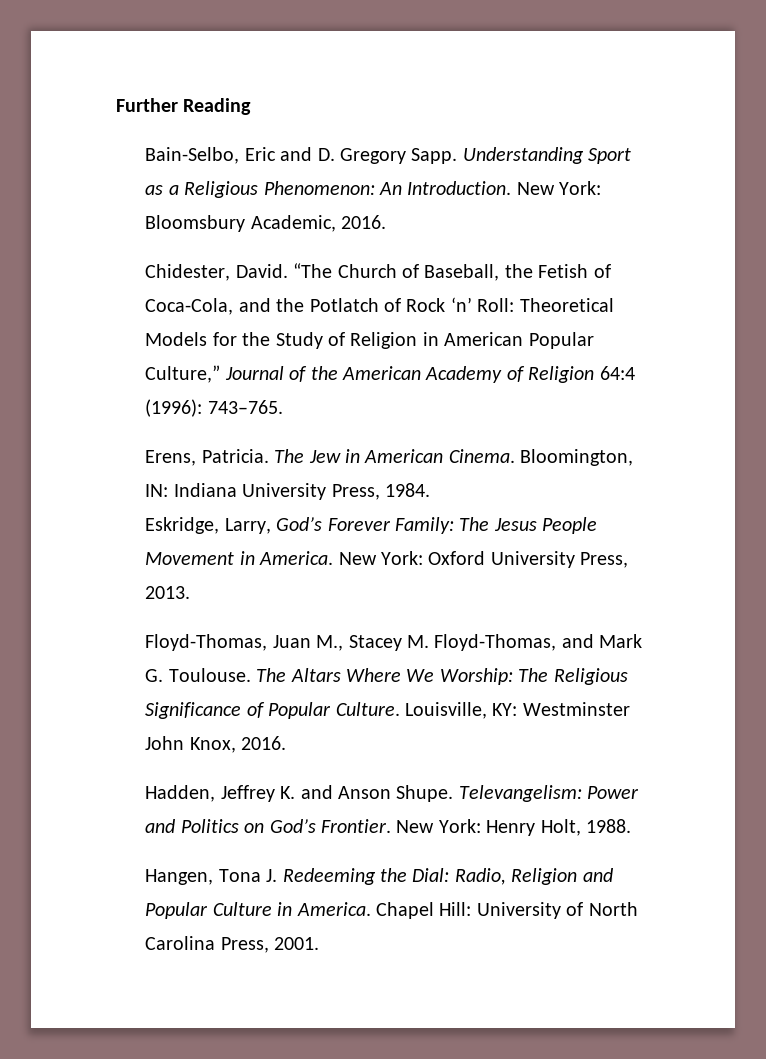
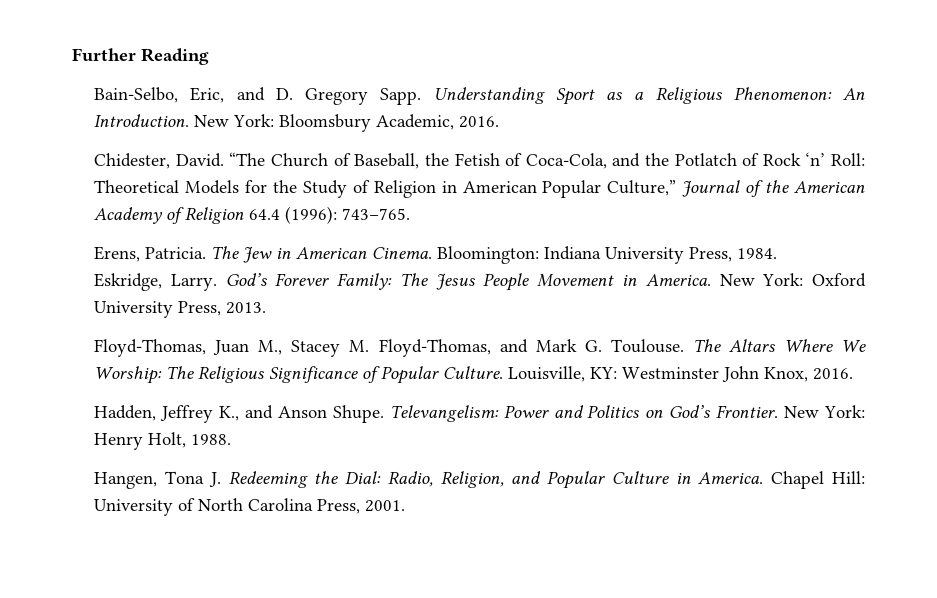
[244,147,276,161] Eric -> [190,87,225,103] Eric,
[599,366,635,380] 64:4 -> [249,209,281,220] 64.4
[520,449,634,466] [145,484,169,497] Bloomington, IN: -> [437,246,540,264] Bloomington:
[224,518,271,534] Larry, -> [170,274,217,291] Larry.
[280,786,296,799] K. -> [219,406,240,421] K.,
[511,868,578,885] Religion -> [440,471,504,488] Religion,

